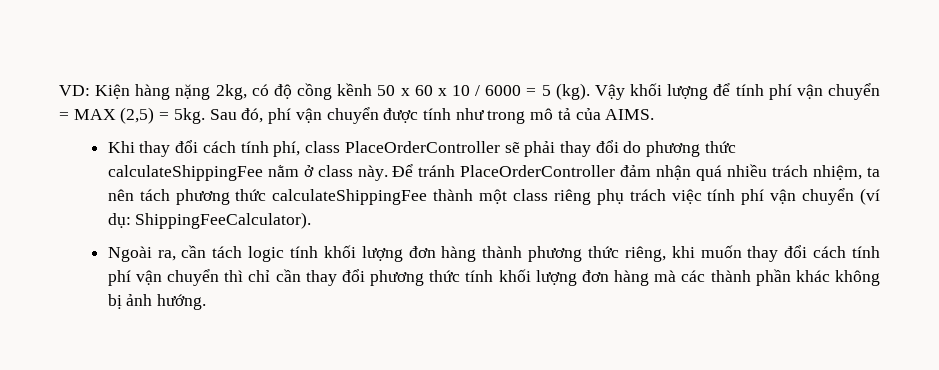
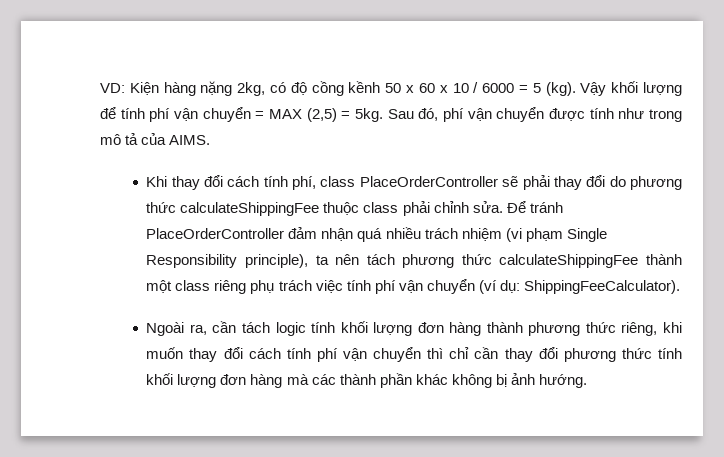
[267,165,388,181] nằm ở class này. -> [323,201,503,216] thuộc class phải chỉnh sửa.
[813,165,863,180] nhiệm, -> [461,228,607,242] [146,254,308,268] nhiệm (vi phạm Single Responsibility principle),

